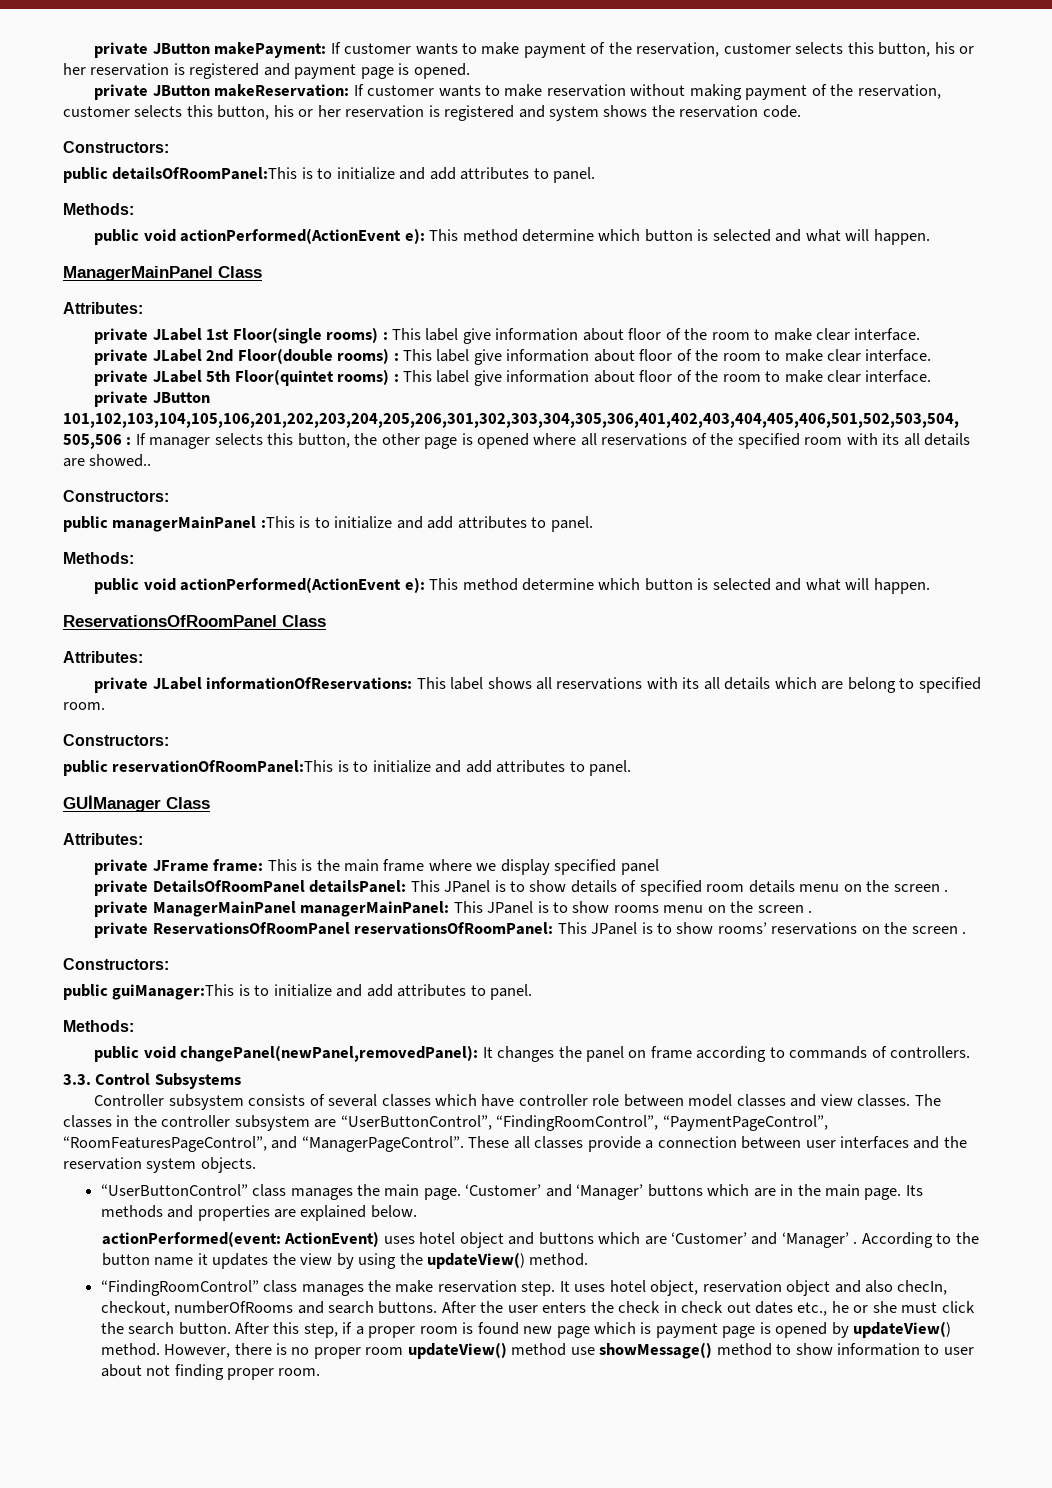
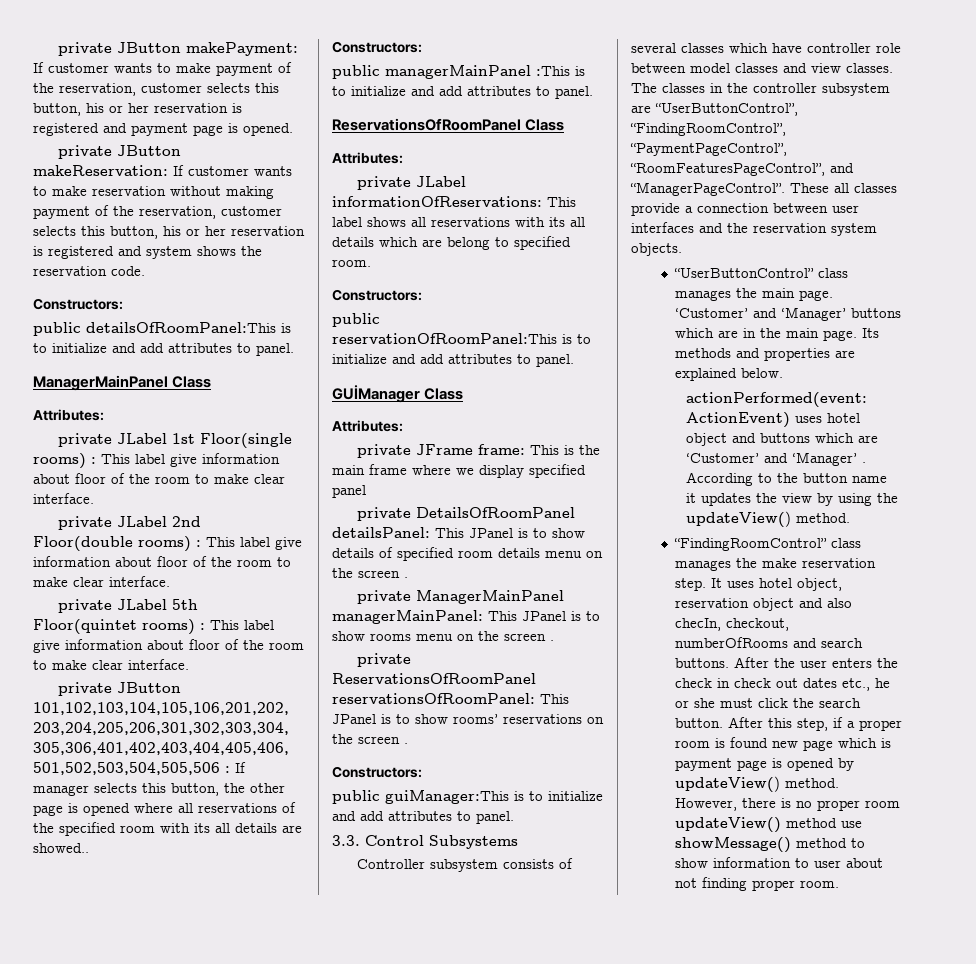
[63,203,134,215] [94,228,930,245] // Methods: // public void actionPerformed(ActionEvent e): This method determine which button is selected and what will happen. -> (294, 349) none
[63,552,134,564] [94,577,930,594] // Methods: // public void actionPerformed(ActionEvent e): This method determine which button is selected and what will happen. -> (593, 92) none
[63,1020,134,1032] [94,1045,971,1062] // Methods: // public void changePanel(newPanel,removedPanel): It changes the panel on frame according to commands of controllers. -> (514, 817) none

